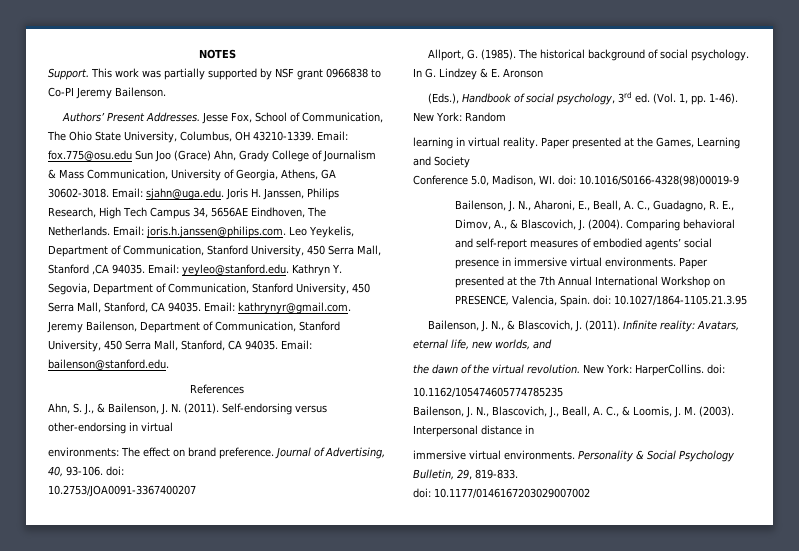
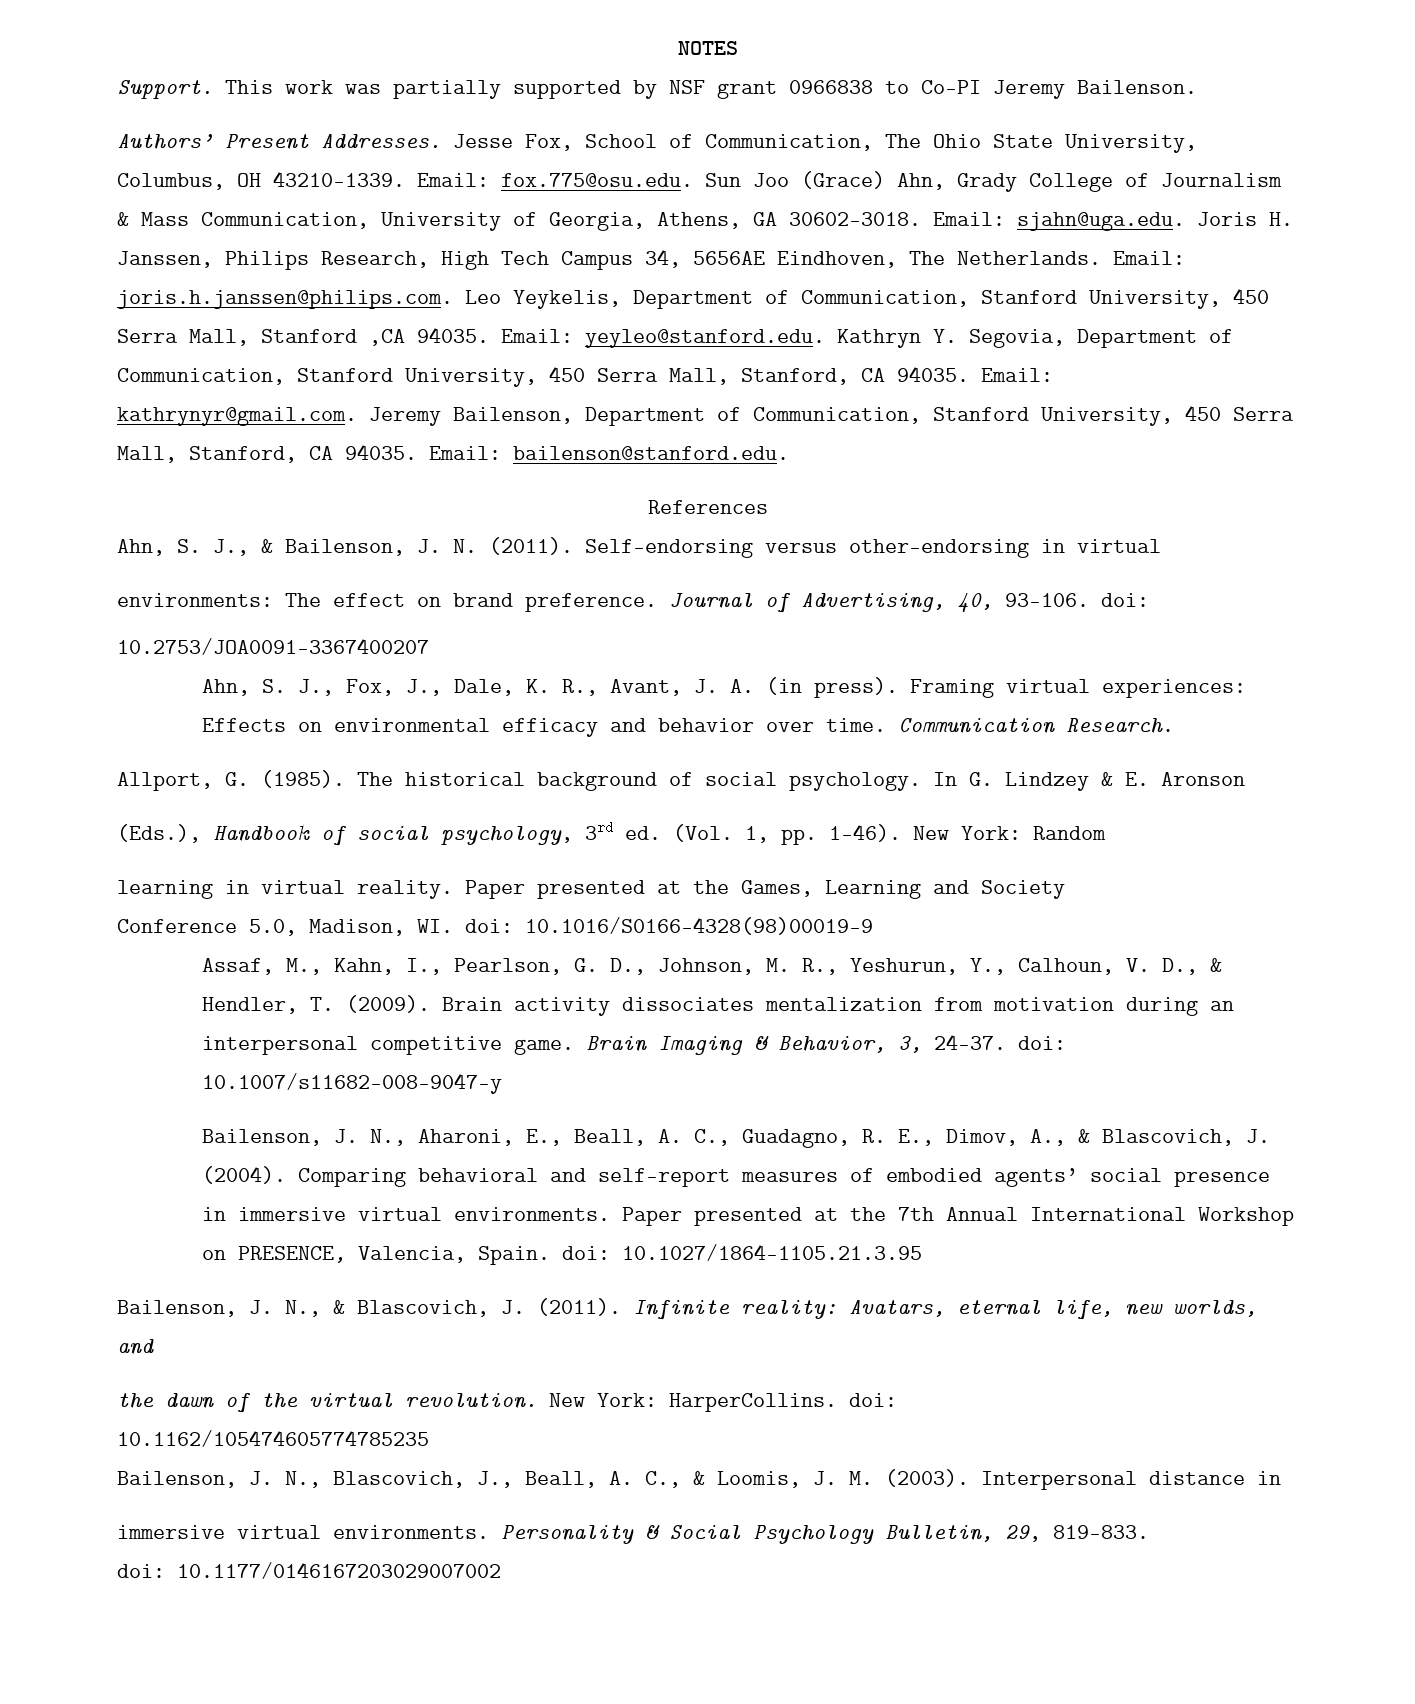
[48,150,132,161] fox.775@osu.edu -> [501,173,693,187] fox.775@osu.edu.
(196, 491) none -> [201,677,1246,698] [201,718,1174,737] // Ahn, S. J., Fox, J., Dale, K. R., Avant, J. A. (in press). Framing virtual experiences: Effects on environmental efficacy and behavior over time. Communication Research.
(739, 180) none -> [201,958,1222,975] [201,995,1234,1016] [201,1034,1066,1055] [201,1073,502,1094] // Assaf, M., Kahn, I., Pearlson, G. D., Johnson, M. R., Yeshurun, Y., Calhoun, V. D., & Hendler, T. (2009). Brain activity dissociates mentalization from motivation during an interpersonal competitive game. Brain Imaging & Behavior, 3, 24-37. doi: 10.1007/s11682-008-9047-y

